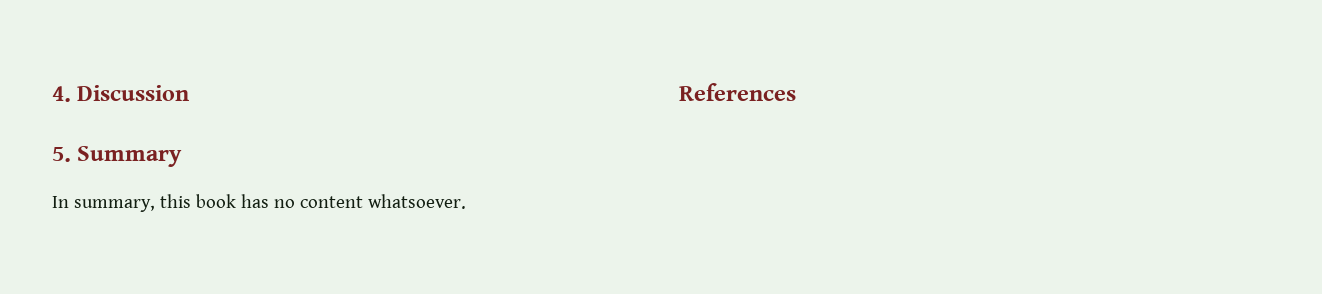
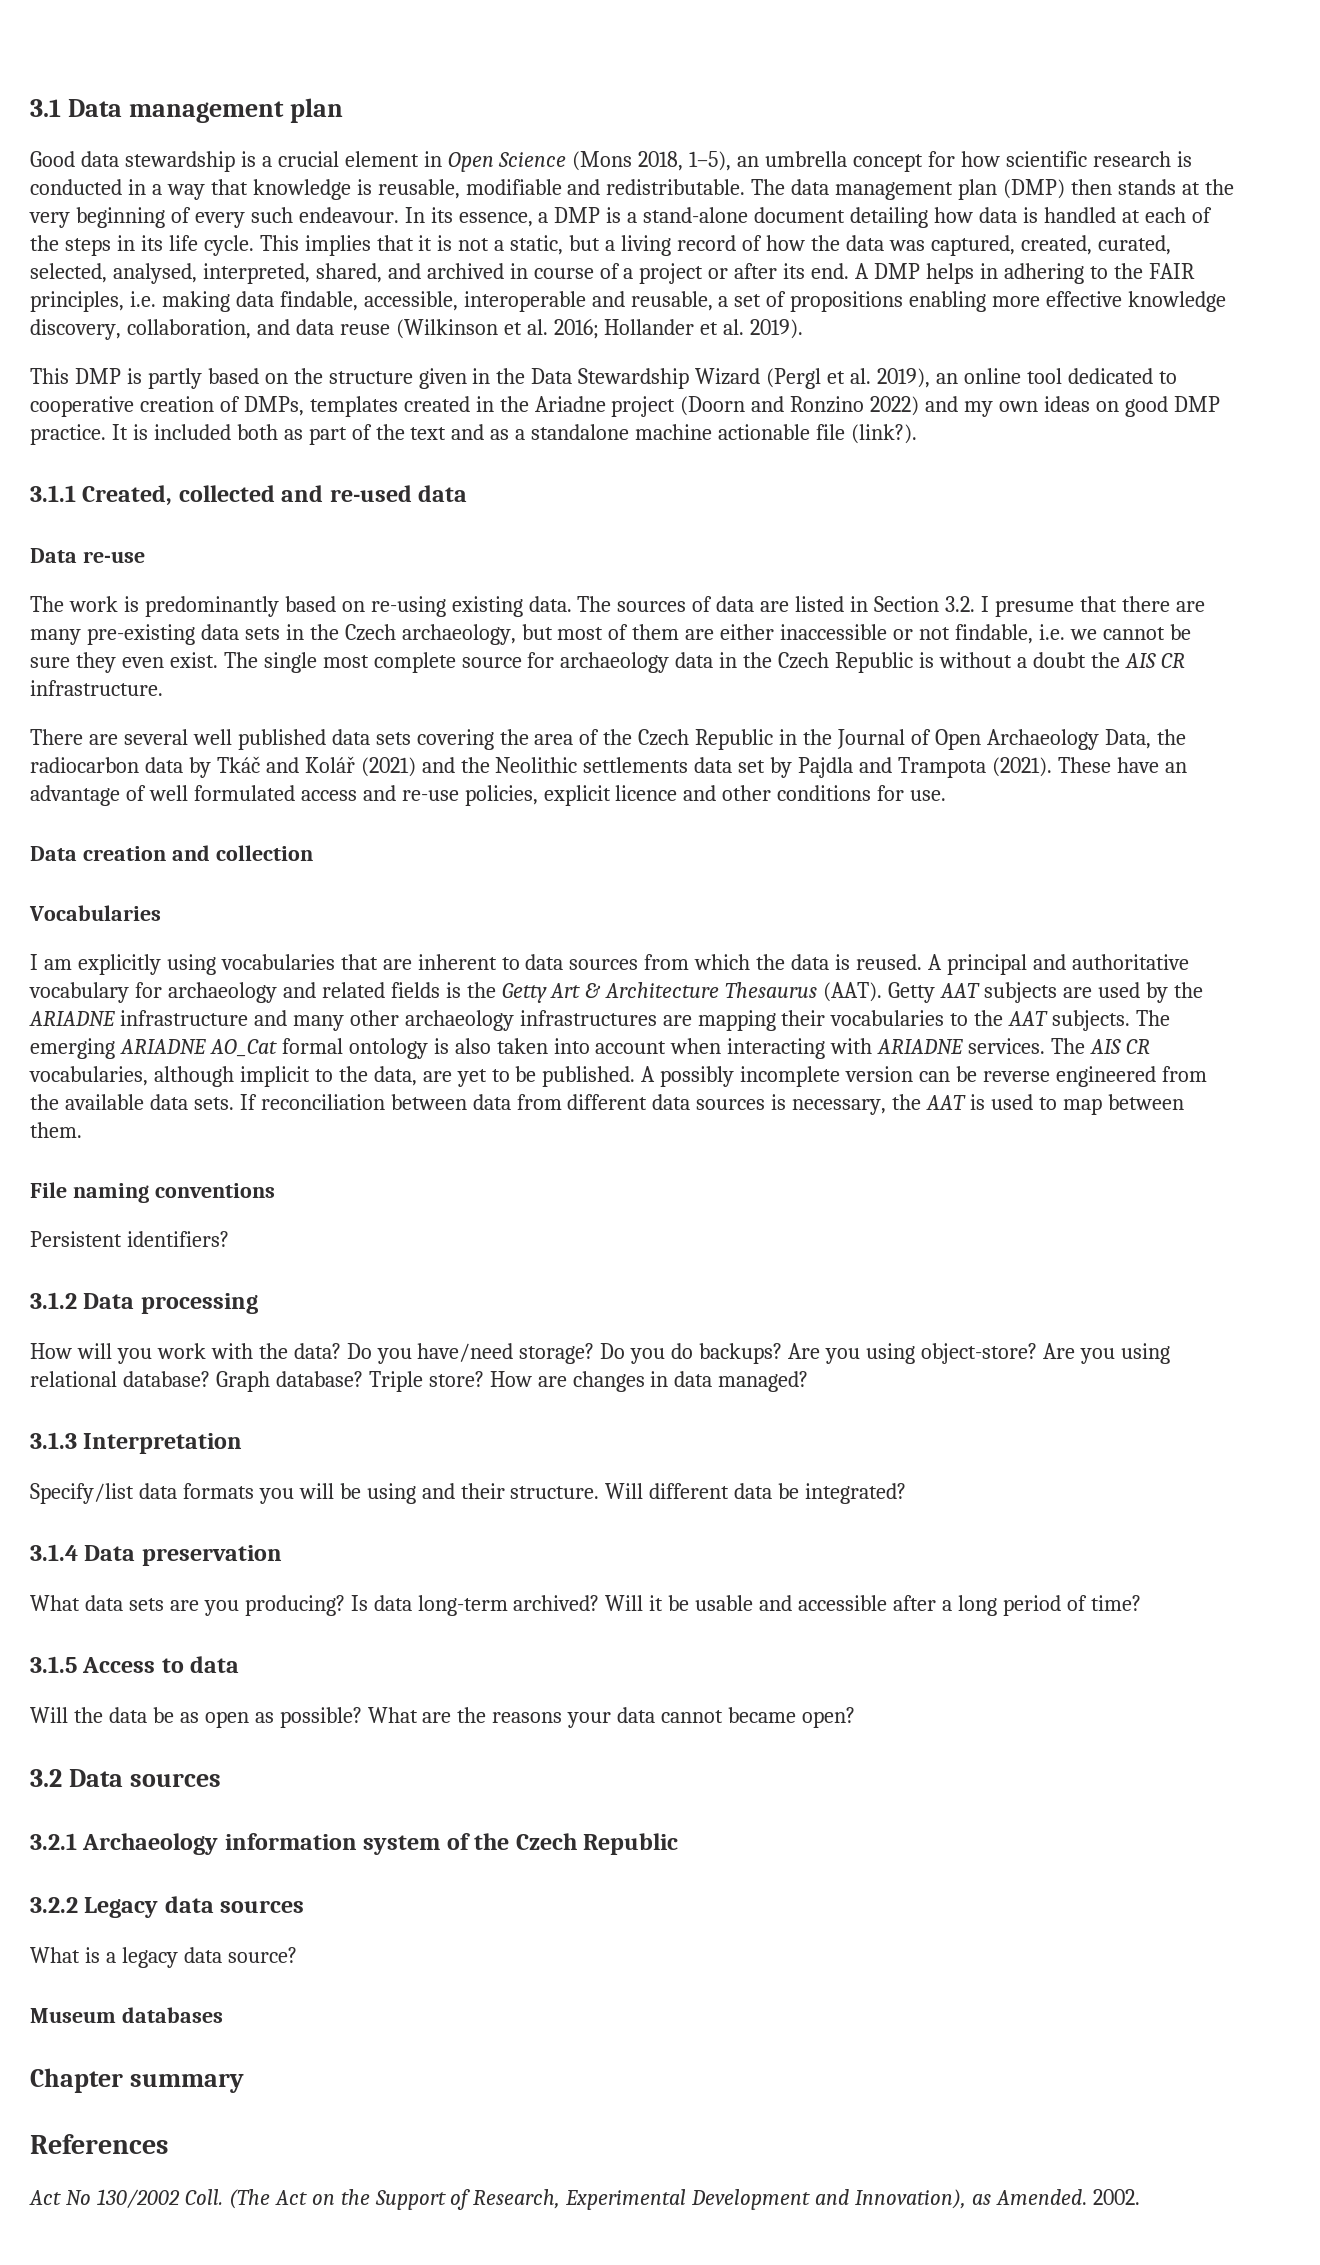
[52,85,190,102] [52,146,183,167] [52,194,466,212] [679,83,796,101] 4. Discussion // 5. Summary // In summary, this book has no content whatsoever. // References -> [30,98,343,123] [30,151,1192,172] [30,179,1234,200] [29,207,1212,228] [30,235,1171,256] [30,263,1195,284] [30,291,1227,312] [30,319,804,340] [30,368,1177,389] [30,396,1220,417] [30,424,917,445] [30,485,468,506] [30,548,145,563] [30,596,1205,617] [30,624,1191,645] [30,652,1185,673] [30,680,163,696] [30,729,1186,750] [30,756,1187,778] [30,785,947,806] [30,845,313,861] [29,905,161,921] [30,954,1189,975] [29,982,1203,1003] [29,1010,1171,1031] [30,1038,1150,1059] [29,1066,1207,1087] [30,1094,1184,1115] [30,1122,82,1138] [30,1182,275,1203] [30,1231,229,1247] [30,1292,258,1314] [30,1343,1170,1364] [30,1371,809,1392] [30,1432,243,1454] [30,1483,907,1504] [30,1544,282,1566] [30,1595,1141,1616] [30,1656,240,1673] [30,1707,856,1728] [30,1769,221,1787] [30,1833,679,1855] [30,1896,305,1918] [30,1947,297,1968] [30,2007,223,2023] [30,2068,244,2093] [30,2134,168,2154] [29,2189,1140,2210] 3.1 Data management plan // Good data stewardship is a crucial element in Open Science (Mons 2018, 1–5), an umbrella concept for how scientific research is conducted in a way that knowledge is reusable, modifiable and redistributable. The data management plan (DMP) then stands at the very beginning of every such endeavour. In its essence, a DMP is a stand-alone document detailing how data is handled at each of the steps in its life cycle. This implies that it is not a static, but a living record of how the data was captured, created, curated, selected, analysed, interpreted, shared, and archived in course of a project or after its end. A DMP helps in adhering to the FAIR principles, i.e. making data findable, accessible, interoperable and reusable, a set of propositions enabling more effective knowledge discovery, collaboration, and data reuse (Wilkinson et al. 2016; Hollander et al. 2019). // This DMP is partly based on the structure given in the Data Stewardship Wizard (Pergl et al. 2019), an online tool dedicated to cooperative creation of DMPs, templates created in the Ariadne project (Doorn and Ronzino 2022) and my own ideas on good DMP practice. It is included both as part of the text and as a standalone machine actionable file (link?). // 3.1.1 Created, collected and re-used data // Data re-use // The work is predominantly based on re-using existing data. The sources of data are listed in Section 3.2. I presume that there are many pre-existing data sets in the Czech archaeology, but most of them are either inaccessible or not findable, i.e. we cannot be sure they even exist. The single most complete source for archaeology data in the Czech Republic is without a doubt the AIS CR infrastructure. // There are several well published data sets covering the area of the Czech Republic in the Journal of Open Archaeology Data, the radiocarbon data by Tkáč and Kolář (2021) and the Neolithic settlements data set by Pajdla and Trampota (2021). These have an advantage of well formulated access and re-use policies, explicit licence and other conditions for use. // Data creation and collection // Vocabularies // I am explicitly using vocabularies that are inherent to data sources from which the data is reused. A principal and authoritative vocabulary for archaeology and related fields is the Getty Art & Architecture Thesaurus (AAT). Getty AAT subjects are used by the ARIADNE infrastructure and many other archaeology infrastructures are mapping their vocabularies to the AAT subjects. The emerging ARIADNE AO_Cat formal ontology is also taken into account when interacting with ARIADNE services. The AIS CR vocabularies, although implicit to the data, are yet to be published. A possibly incomplete version can be reverse engineered from the available data sets. If reconciliation between data from different data sources is necessary, the AAT is used to map between them. // File naming conventions // Persistent identifiers? // 3.1.2 Data processing // How will you work with the data? Do you have/need storage? Do you do backups? Are you using object-store? Are you using relational database? Graph database? Triple store? How are changes in data managed? // 3.1.3 Interpretation // Specify/list data formats you will be using and their structure. Will different data be integrated? // 3.1.4 Data preservation // What data sets are you producing? Is data long-term archived? Will it be usable and accessible after a long period of time? // 3.1.5 Access to data // Will the data be as open as possible? What are the reasons your data cannot became open? // 3.2 Data sources // 3.2.1 Archaeology information system of the Czech Republic // 3.2.2 Legacy data sources // What is a legacy data source? // Museum databases // Chapter summary // References // Act No 130/2002 Coll. (The Act on the Support of Research, Experimental Development and Innovation), as Amended. 2002.

